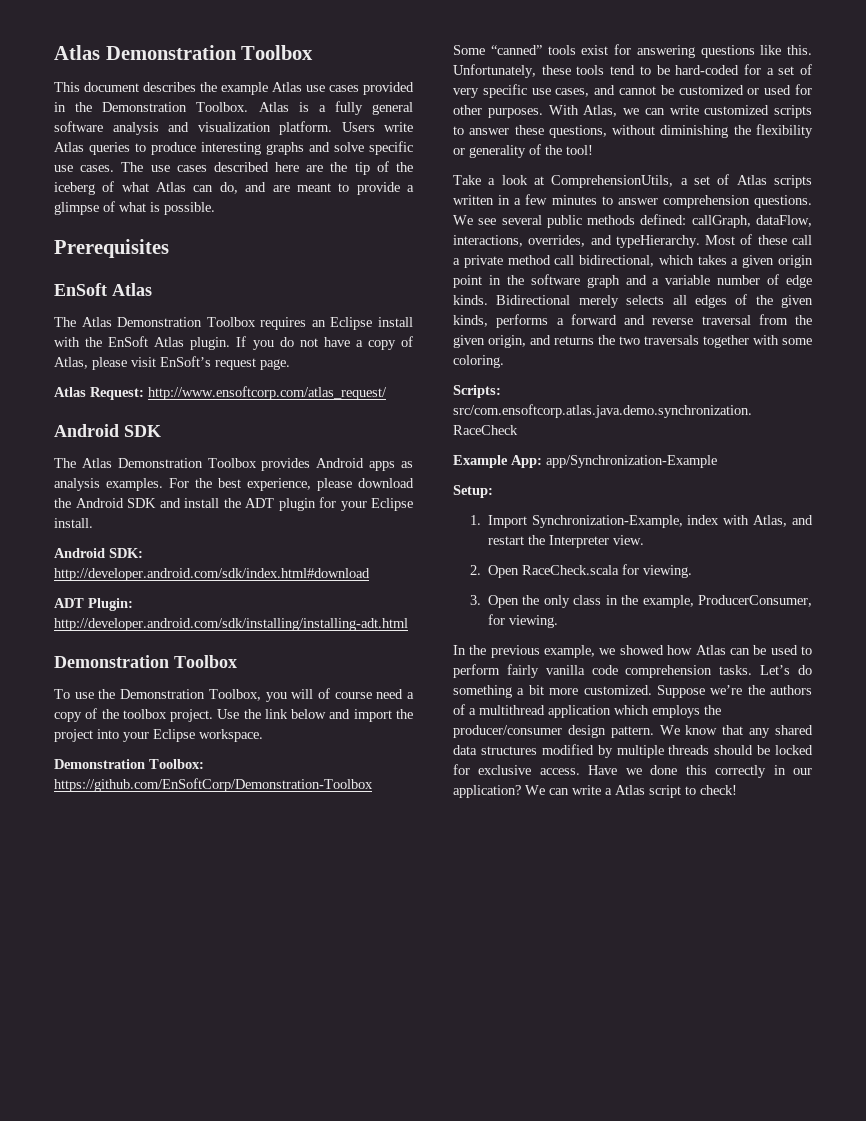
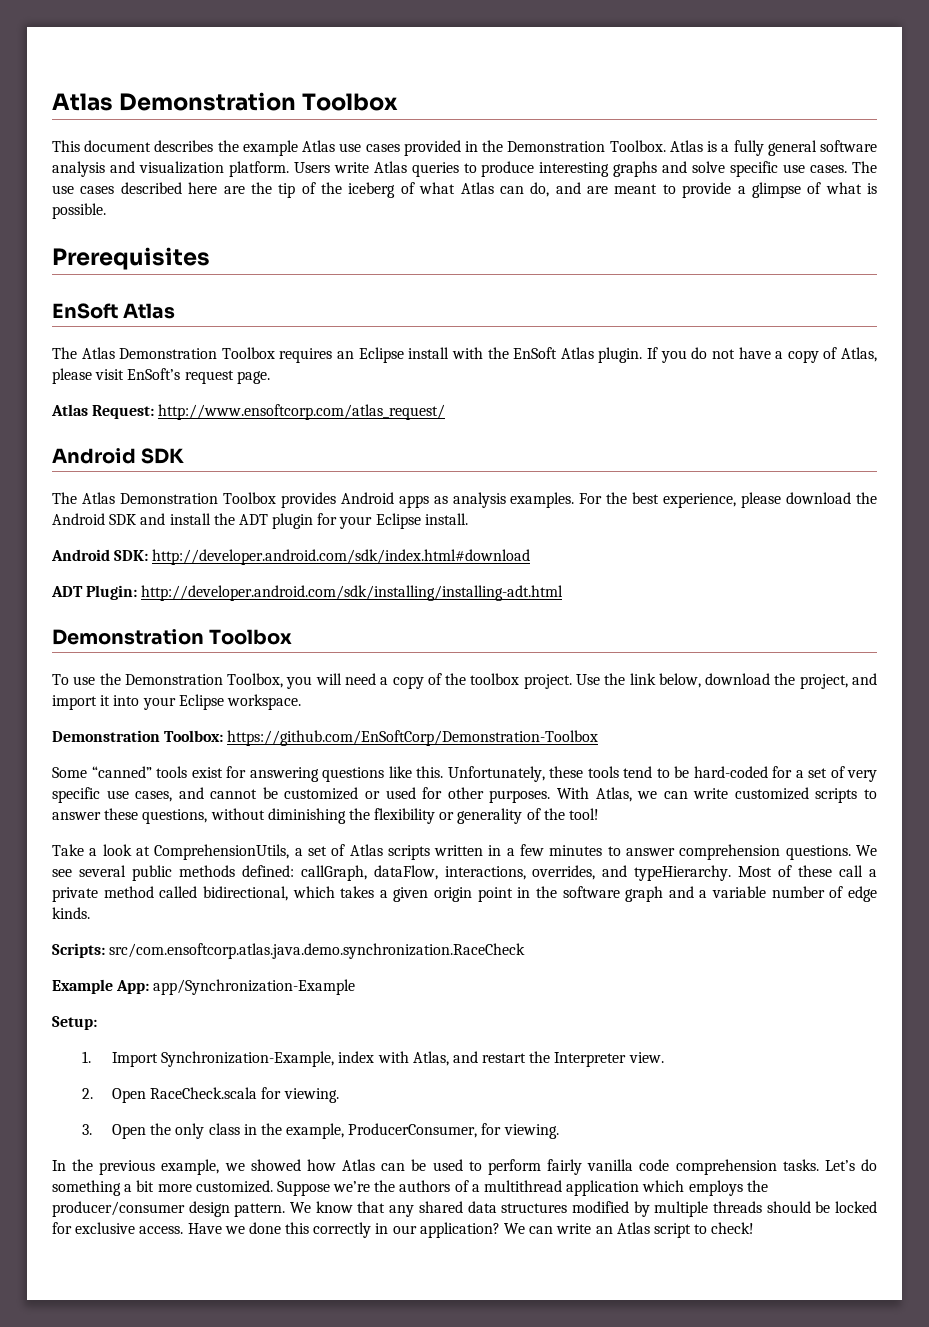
[317,688,372,699] of course -> (342, 679) none
[291,709,413,722] [54,729,93,742] below and import the project -> [658,673,878,689] [52,695,111,710] below, download the project, and import it
[554,255,575,265] call -> [159,886,198,898] called
[496,294,813,308] [453,314,812,328] [453,335,812,348] [453,355,504,368] Bidirectional merely selects all edges of the given kinds, performs a forward and reverse traversal from the given origin, and returns the two traversals together with some coloring. -> (90, 913) none
[605,788,612,795] a -> [595,1226,613,1234] an

